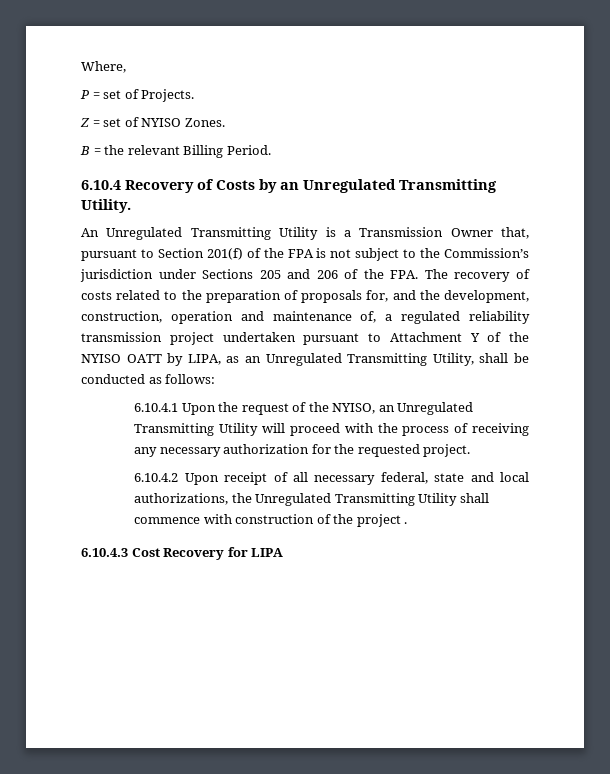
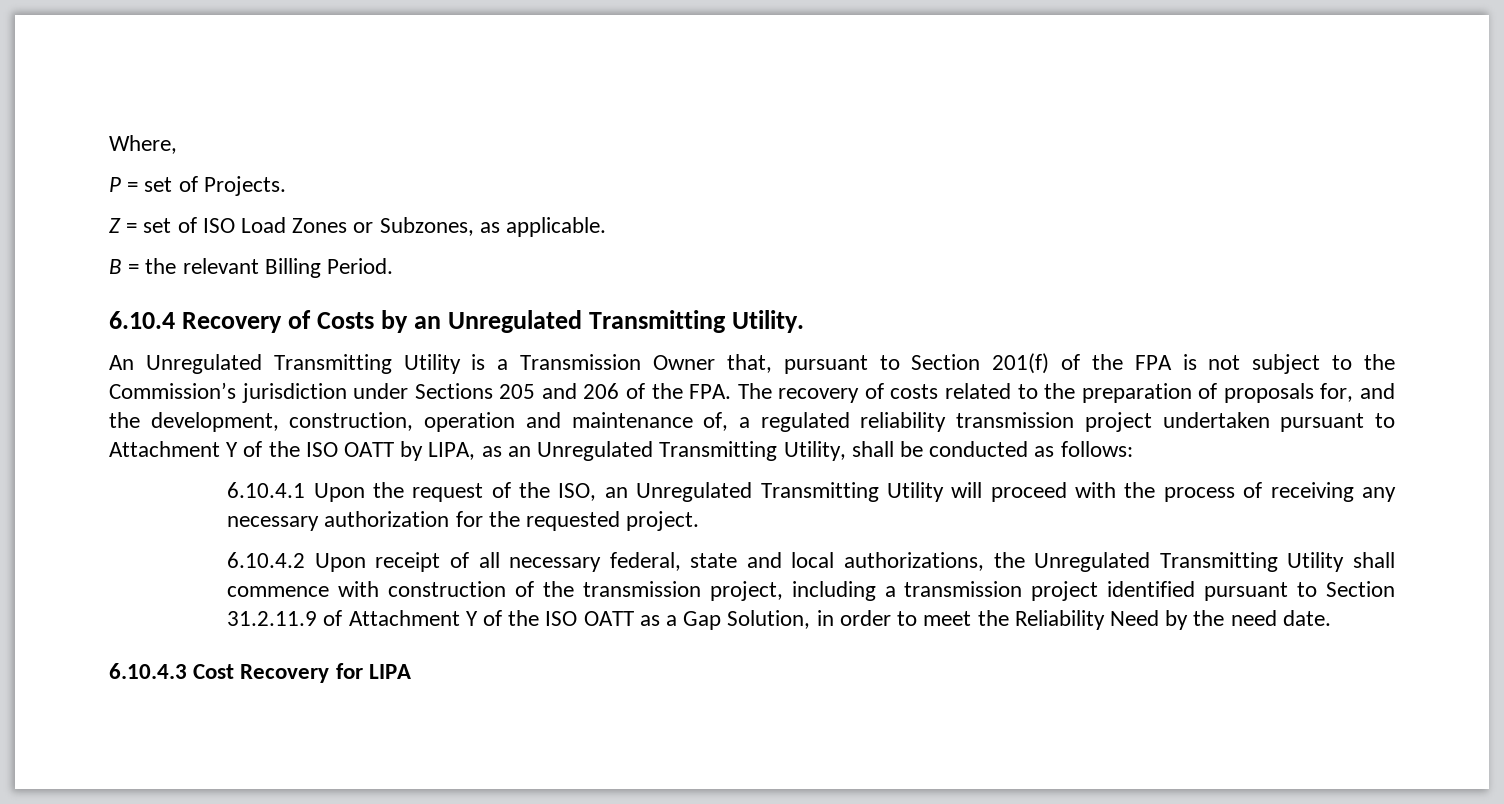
[141,118,225,127] NYISO Zones. -> [202,217,607,237] ISO Load Zones or Subzones, as applicable.
[81,354,121,363] NYISO -> [305,442,338,457] ISO
[332,403,376,414] NYISO, -> [558,483,597,501] ISO,
[356,514,408,527] project . -> [582,581,1395,601] [227,610,1331,630] transmission project, including a transmission project identified pursuant to Section 31.2.11.9 of Attachment Y of the ISO OATT as a Gap Solution, in order to meet the Reliability Need by the need date.

